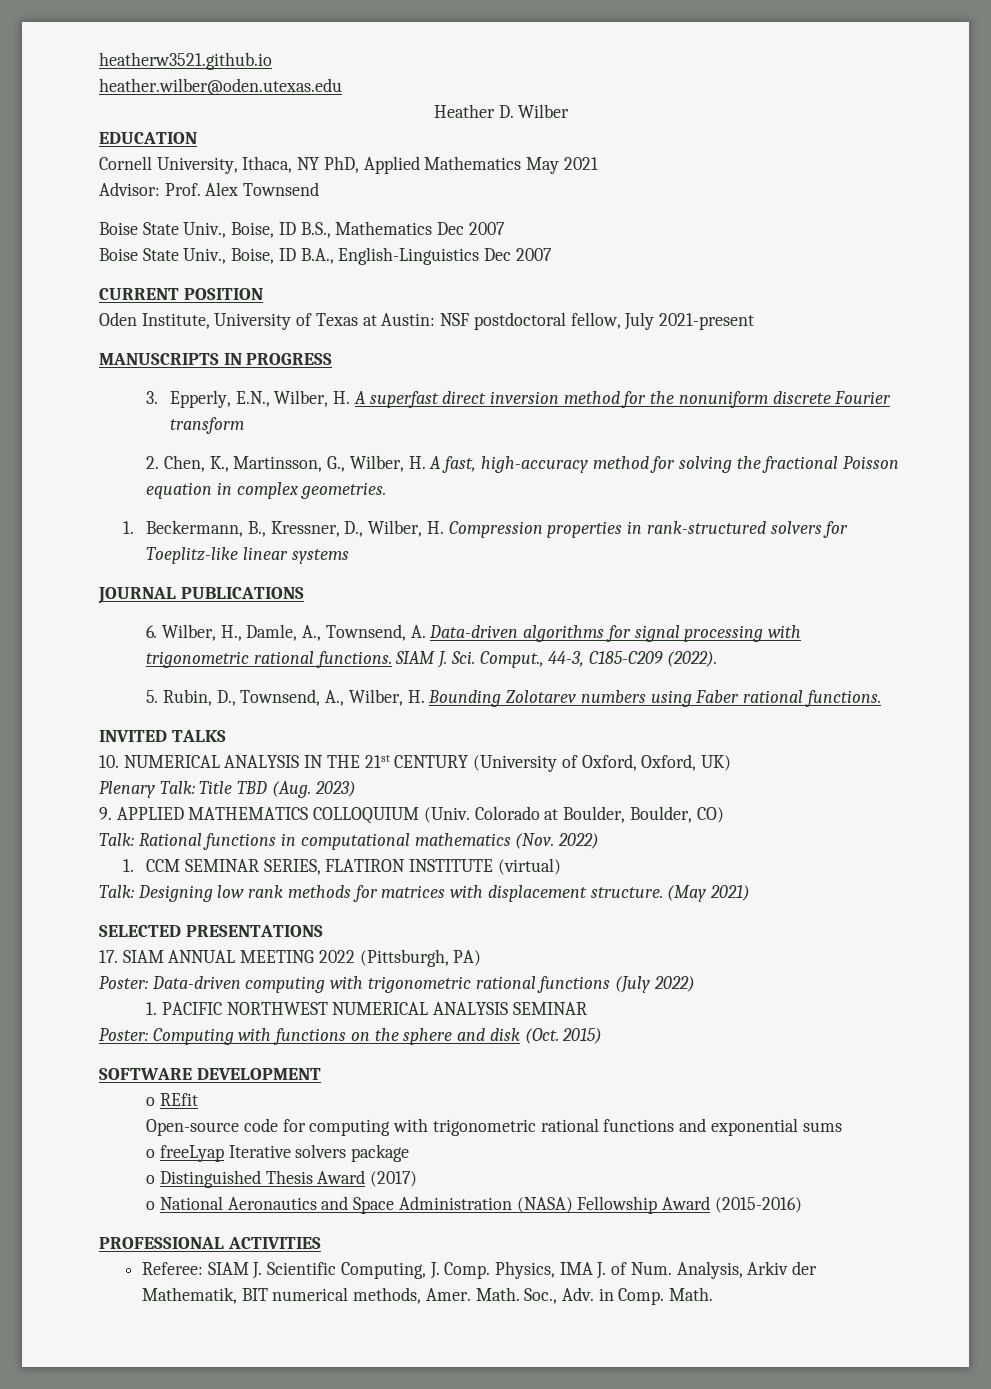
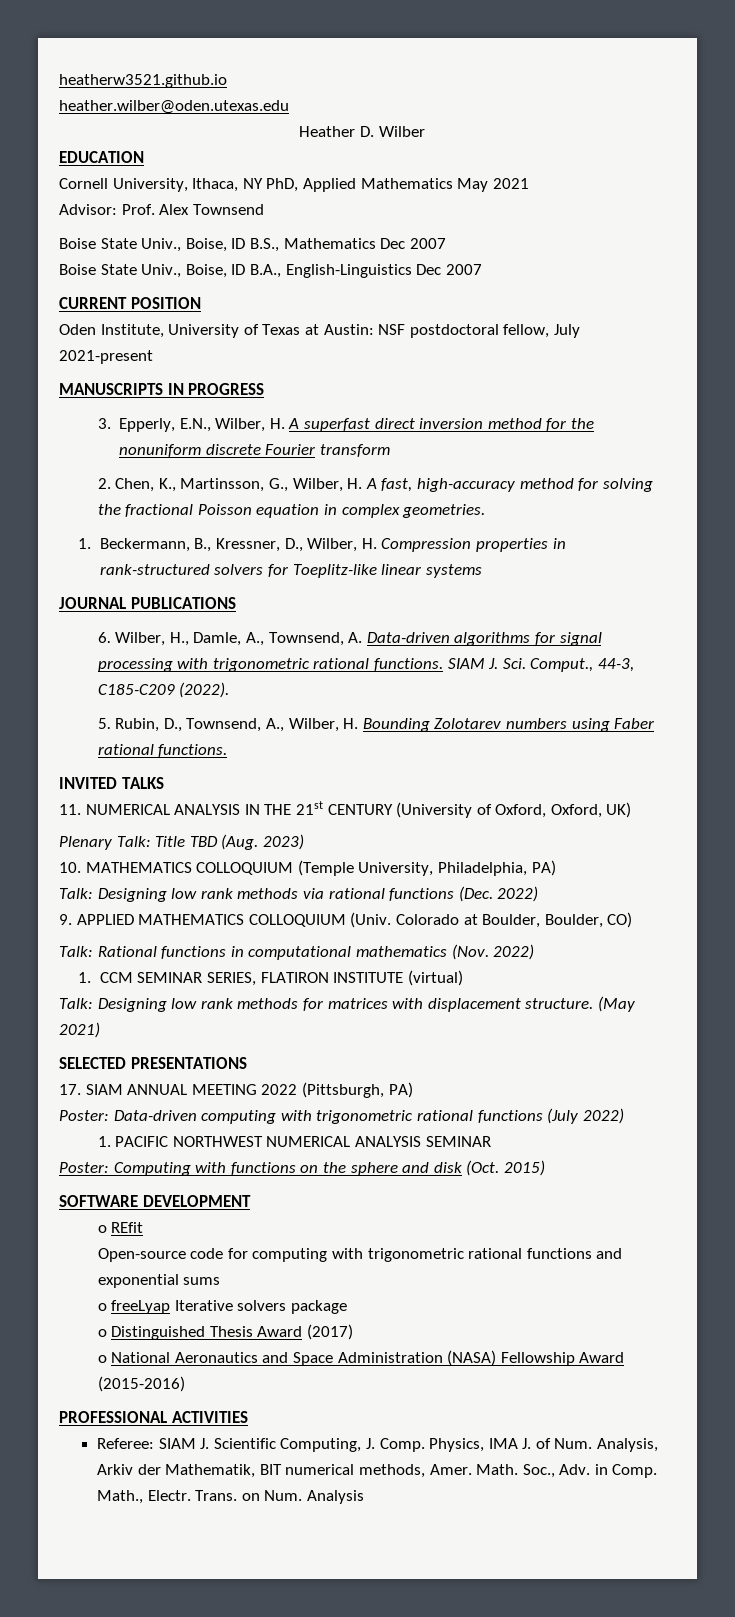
[99,755,119,768] 10. -> [59,804,81,815] 11.
(356, 789) none -> [59,860,556,876] [59,886,539,902] // 10. MATHEMATICS COLLOQUIUM (Temple University, Philadelphia, PA) // Talk: Designing low rank methods via rational functions (Dec. 2022)
[669,1287,714,1301] Math. -> [96,1490,364,1504] Math., Electr. Trans. on Num. Analysis

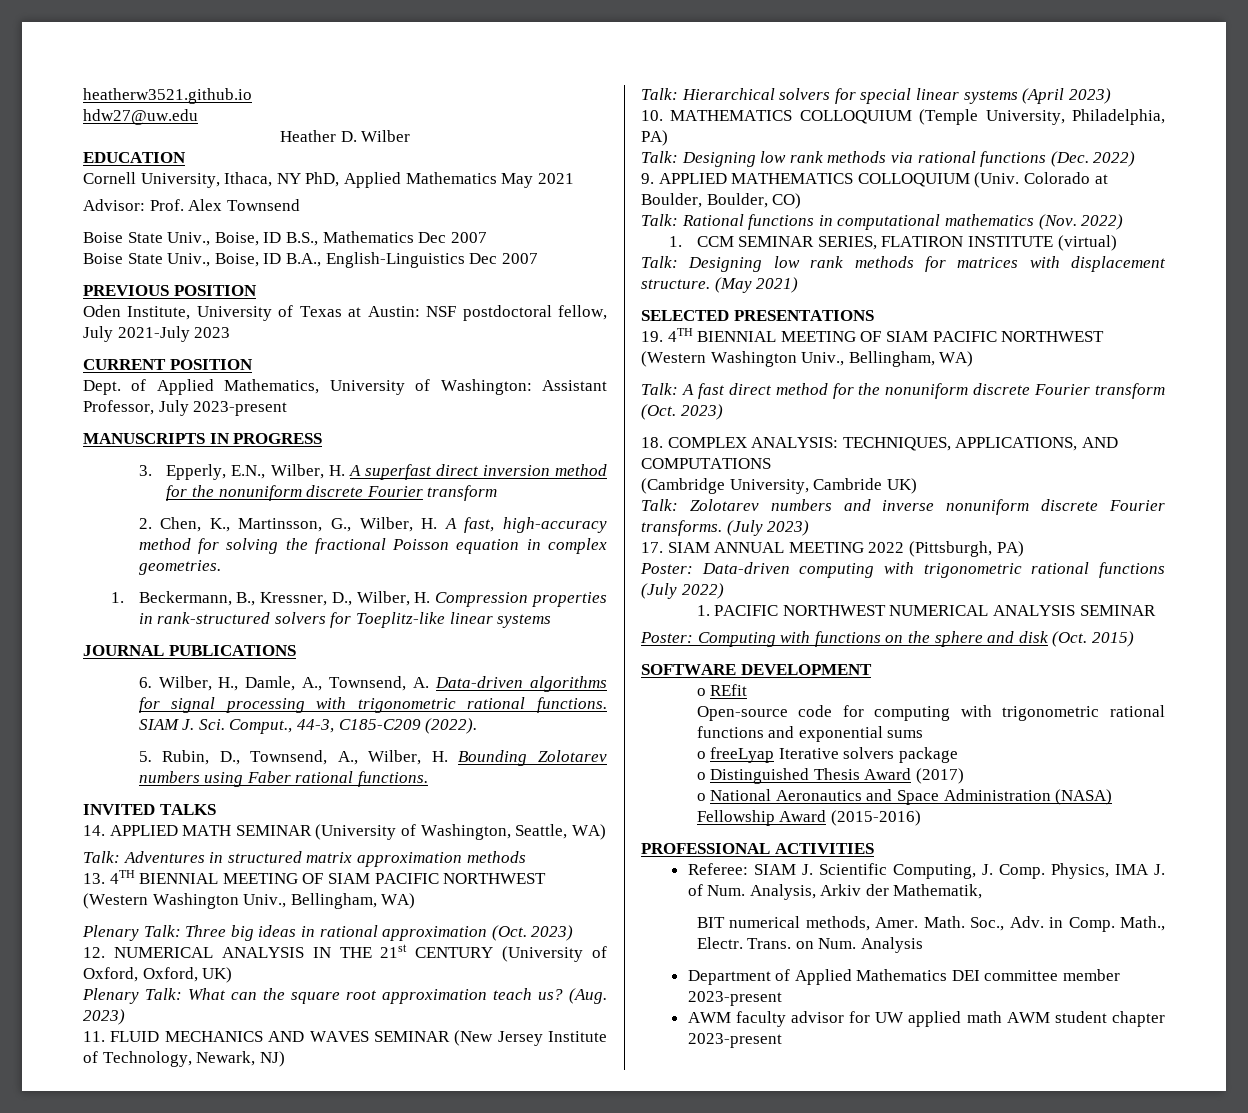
[59,100,289,114] heather.wilber@oden.utexas.edu -> [83,109,198,125] hdw27@uw.edu
[59,297,127,309] CURRENT -> [83,285,169,296] PREVIOUS
[59,350,153,364] 2021-present -> [117,326,231,342] [83,359,253,370] [83,379,607,395] [83,400,288,416] 2021-July 2023 // CURRENT POSITION // Dept. of Applied Mathematics, University of Washington: Assistant Professor, July 2023-present
[59,804,81,815] 11. -> [83,824,606,840] [83,851,526,867] [83,870,547,884] [83,893,416,909] [82,925,574,941] [83,947,105,958] 14. APPLIED MATH SEMINAR (University of Washington, Seattle, WA) // Talk: Adventures in structured matrix approximation methods // 13. 4TH BIENNIAL MEETING OF SIAM PACIFIC NORTHWEST (Western Washington Univ., Bellingham, WA) // Plenary Talk: Three big ideas in rational approximation (Oct. 2023) // 12.
[155,834,259,850] Title TBD (Aug. -> [188,988,607,1004] [83,1009,125,1025] [83,1030,607,1046] [83,1051,285,1067] [641,88,1065,104] What can the square root approximation teach us? (Aug. 2023) // 11. FLUID MECHANICS AND WAVES SEMINAR (New Jersey Institute of Technology, Newark, NJ) // Talk: Hierarchical solvers for special linear systems (April
(247, 1063) none -> [641,328,1105,342] [641,351,974,367] [641,383,1165,399] [641,404,723,420] [641,437,1118,451] [641,458,771,469] [641,478,917,494] [641,499,1165,515] [641,520,810,536] // 19. 4TH BIENNIAL MEETING OF SIAM PACIFIC NORTHWEST (Western Washington Univ., Bellingham, WA) // Talk: A fast direct method for the nonuniform discrete Fourier transform (Oct. 2023) // 18. COMPLEX ANALYSIS: TECHNIQUES, APPLICATIONS, AND COMPUTATIONS // (Cambridge University, Cambride UK) // Talk: Zolotarev numbers and inverse nonuniform discrete Fourier transforms. (July 2023)
(256, 1471) none -> (983, 891) //
(364, 1497) none -> [687,969,1121,985] [687,991,782,1006] [687,1011,1165,1027] [687,1033,782,1048] // Department of Applied Mathematics DEI committee member 2023-present // AWM faculty advisor for UW applied math AWM student chapter 2023-present

